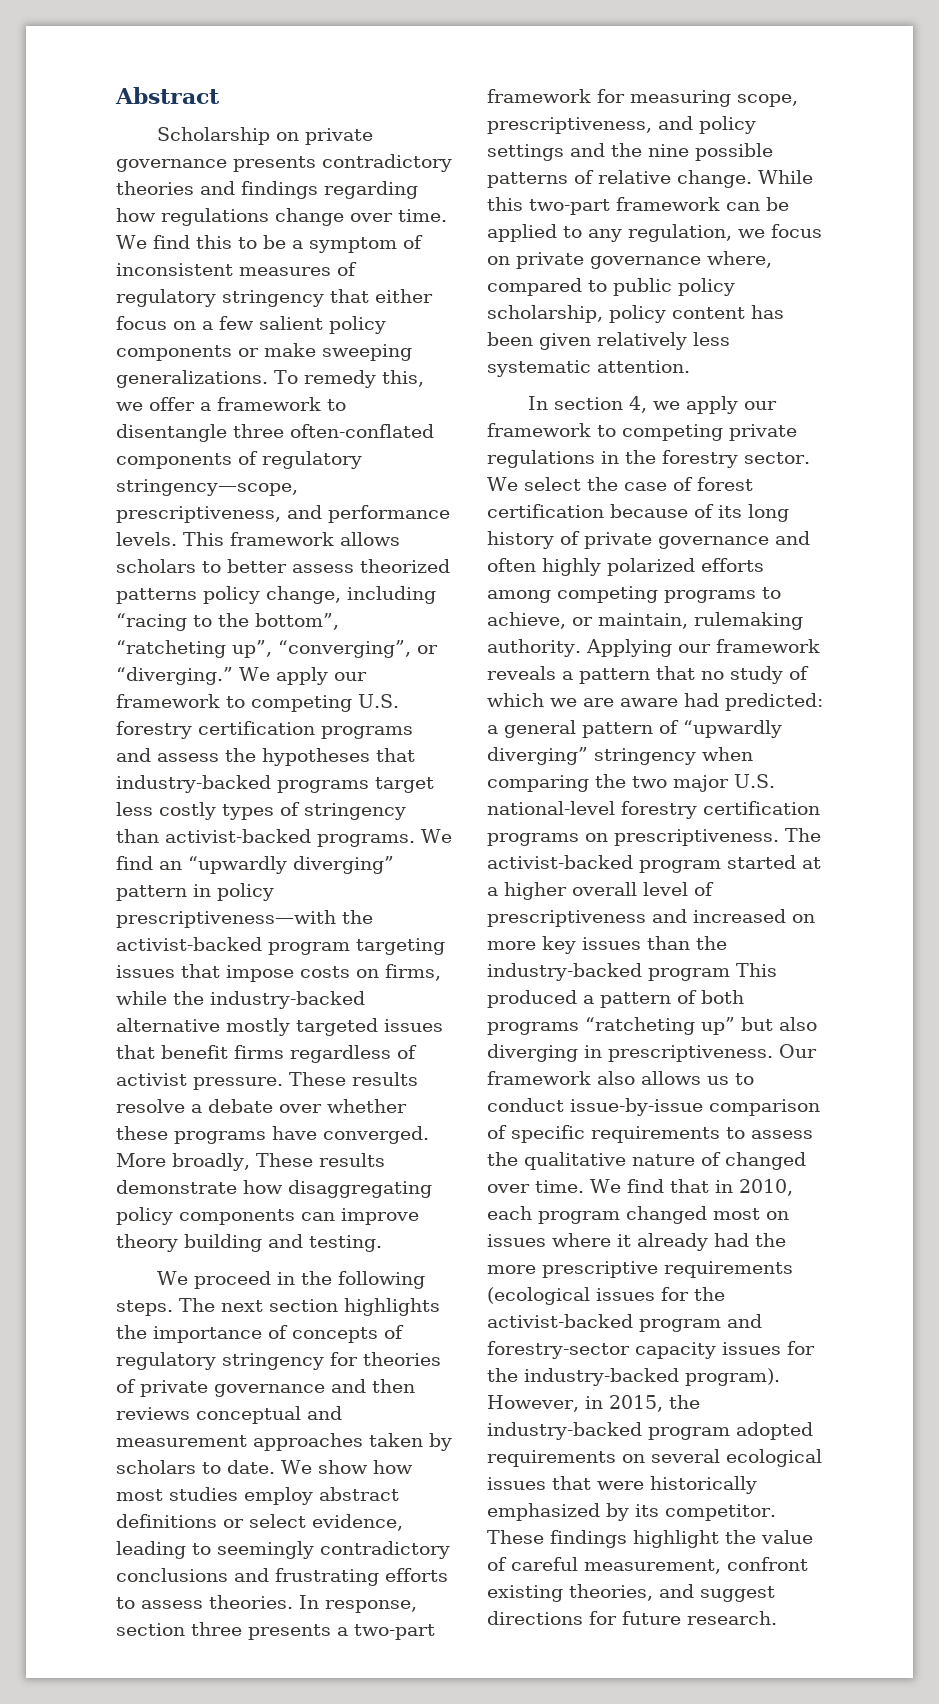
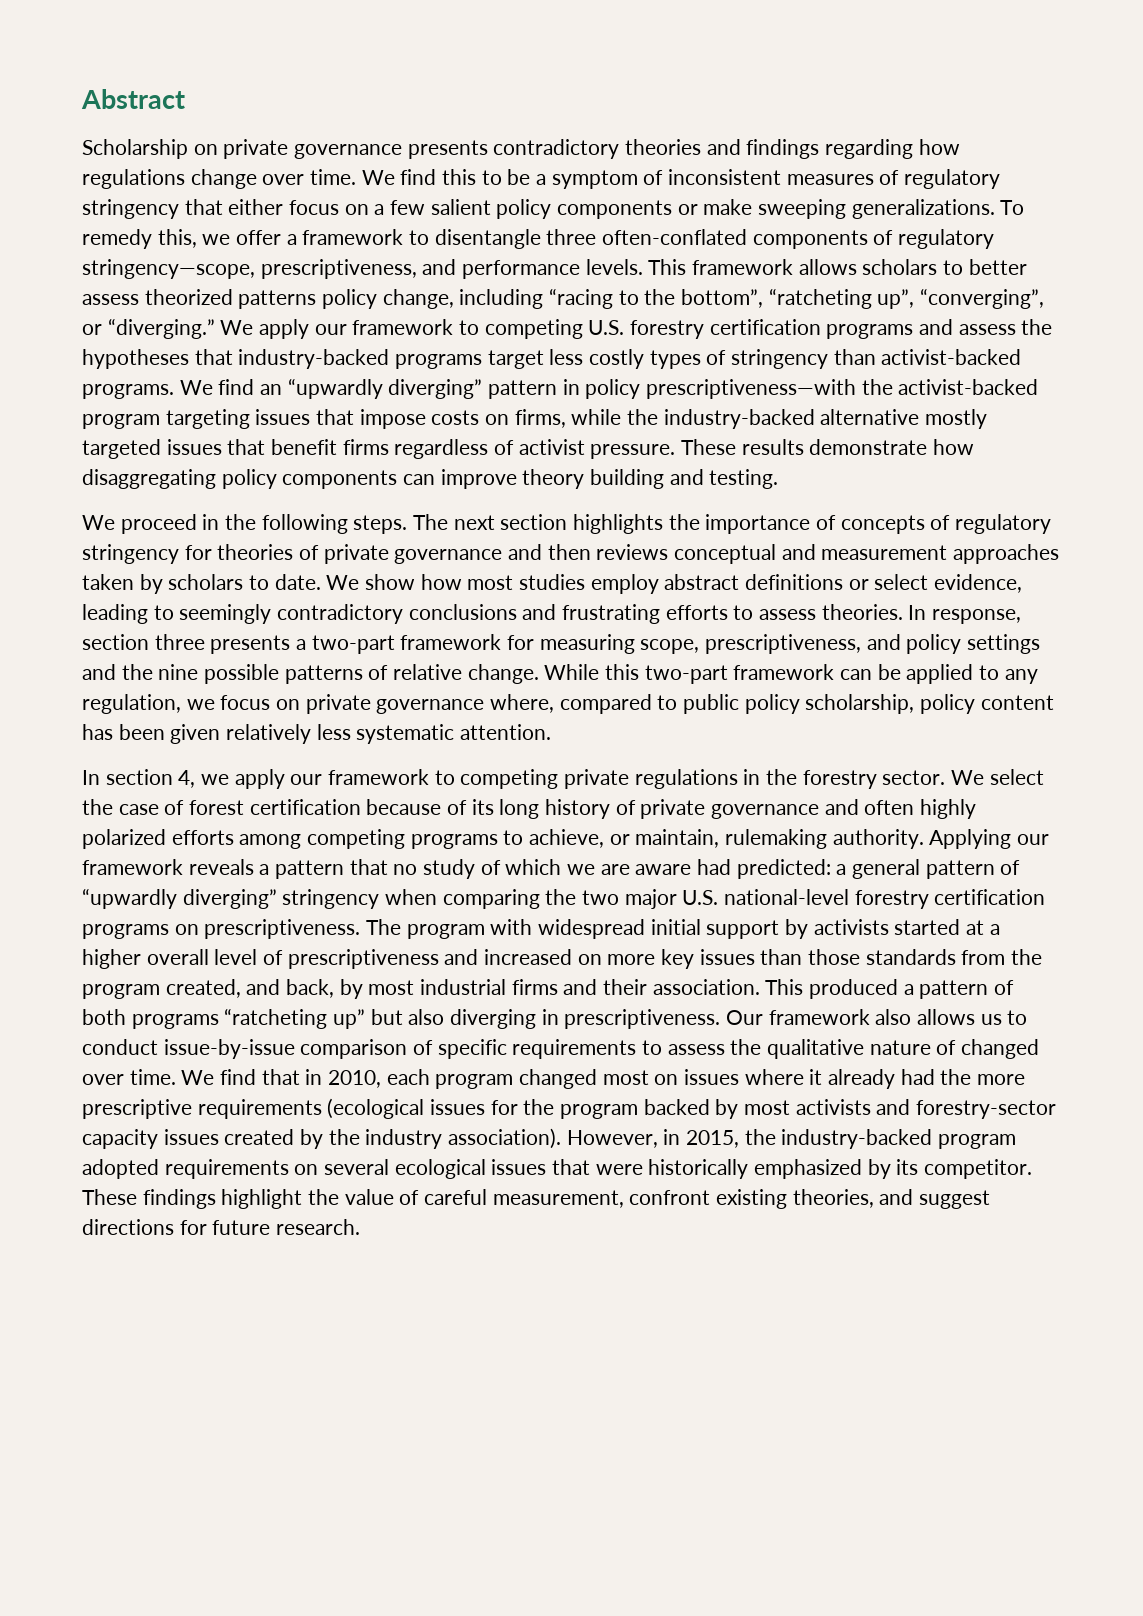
[116,1099,407,1113] [116,1126,429,1144] [116,1153,385,1171] resolve a debate over whether these programs have converged. More broadly, These results -> (804, 447) none
[487,855,721,873] activist-backed program -> [406,919,889,939] program with widespread initial support by activists
[696,936,727,950] [487,963,730,981] the industry-backed program -> [808,949,1043,965] [82,979,760,999] those standards from the program created, and back, by most industrial firms and their association.
[487,1314,762,1332] [487,1341,815,1359] [487,1368,780,1386] activist-backed program and forestry-sector capacity issues for the industry-backed program). -> [560,1099,1057,1119] [82,1128,562,1149] program backed by most activists and forestry-sector capacity issues created by the industry association).

